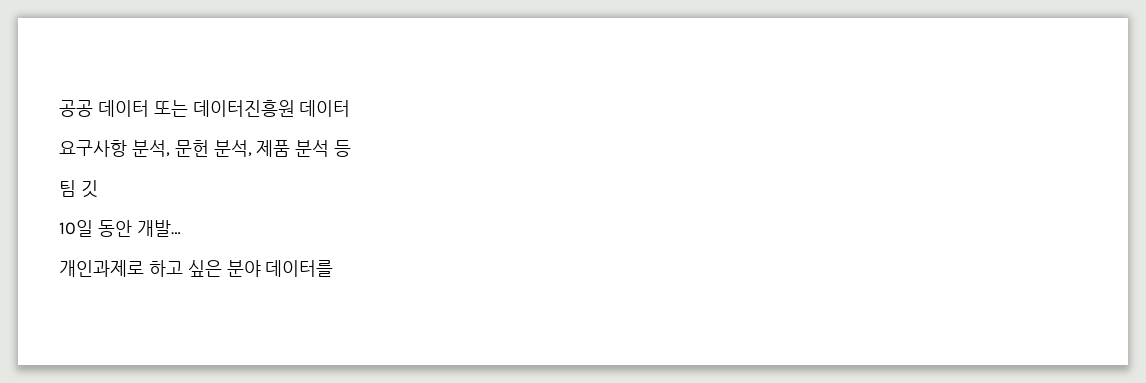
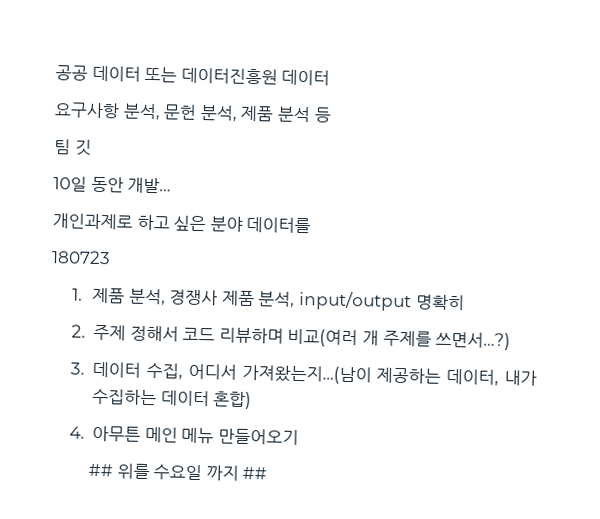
(334, 268) none -> [51,250,111,265] [71,287,465,312] [70,324,512,351] [69,361,537,386] [92,388,253,410] [68,425,299,446] [88,463,268,481] // 180723 // 1. 제품 분석, 경쟁사 제품 분석, input/output 명확히 // 2. 주제 정해서 코드 리뷰하며 비교(여러 개 주제를 쓰면서…?) // 3. 데이터 수집, 어디서 가져왔는지…(남이 제공하는 데이터, 내가 수집하는 데이터 혼합) // 4. 아무튼 메인 메뉴 만들어오기 // ## 위를 수요일 까지 ##

